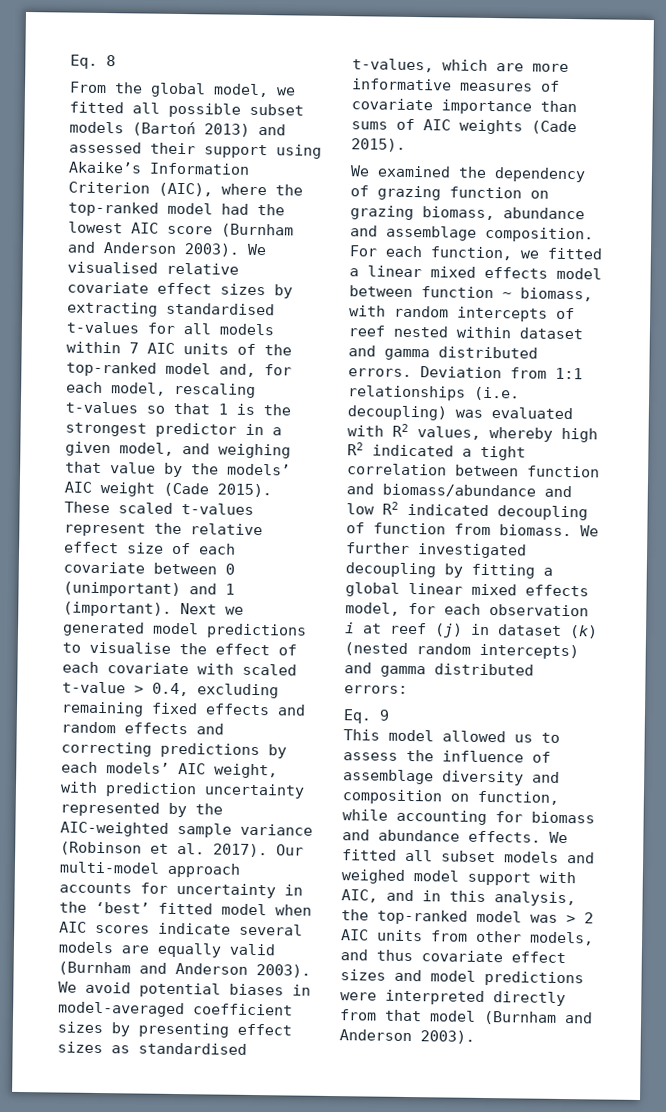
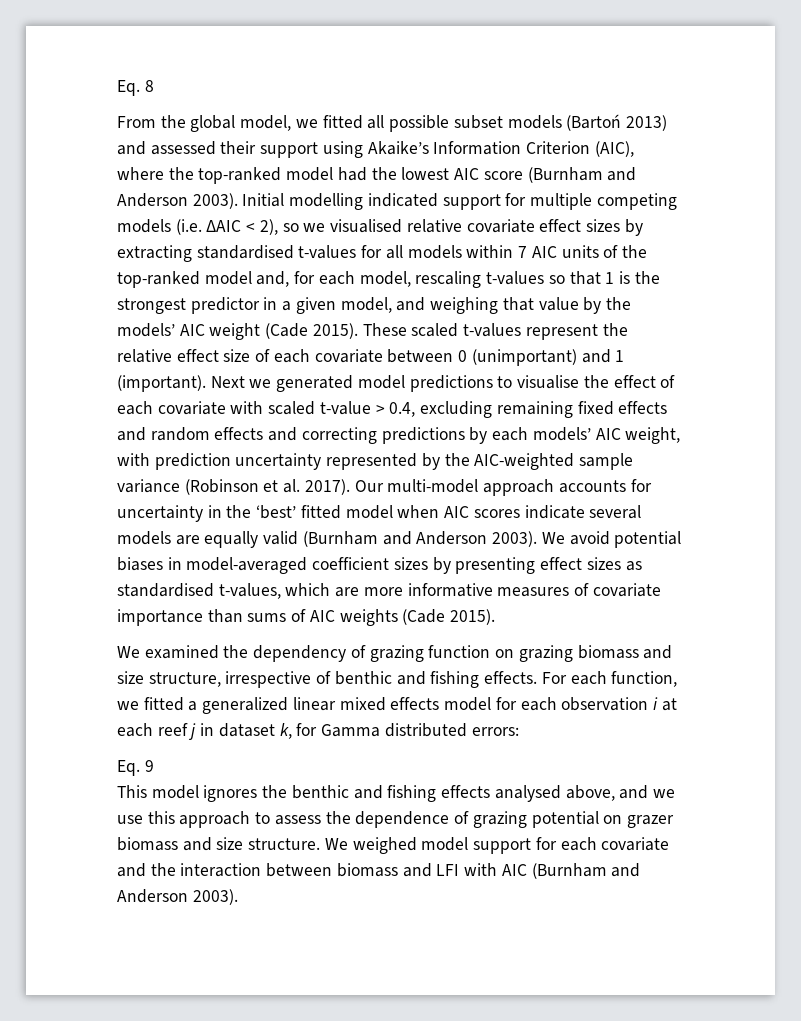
[247,243,267,256] We -> [242,193,677,210] [117,219,326,235] Initial modelling indicated support for multiple competing models (i.e. ∆AIC < 2), so we
[422,206,585,221] [350,225,594,243] biomass, abundance and assemblage composition. -> [577,645,673,659] [117,671,538,688] biomass and size structure, irrespective of benthic and fishing effects.
(359, 272) none -> [202,697,289,714] generalized
[349,285,593,302] [349,305,575,322] [348,325,583,340] [348,345,538,361] [348,366,583,380] [348,385,520,401] [347,405,573,421] [347,423,598,443] [347,442,526,461] [347,463,600,478] [346,483,572,498] [346,501,588,521] [346,522,599,537] [346,542,527,559] [345,562,553,579] [345,582,589,597] [345,602,400,616] between function ~ biomass, with random intercepts of reef nested within dataset and gamma distributed errors. Deviation from 1:1 relationships (i.e. decoupling) was evaluated with R2 values, whereby high R2 indicated a tight correlation between function and biomass/abundance and low R2 indicated decoupling of function from biomass. We further investigated decoupling by fitting a global linear mixed effects model, -> (492, 704) none
[390,622,598,639] [344,642,579,660] [344,662,426,678] reef (j) in dataset (k) (nested random intercepts) and gamma -> [117,723,381,740] each reef j in dataset k, for Gamma
[442,730,560,743] [343,749,551,763] [343,769,560,786] [342,789,559,805] [342,809,595,826] [342,829,568,844] [342,849,595,864] [341,869,576,886] [341,889,576,907] [341,909,594,925] [341,929,594,946] [340,949,566,964] [340,969,584,987] [340,989,566,1007] [340,1009,476,1022] allowed us to assess the influence of assemblage diversity and composition on function, while accounting for biomass and abundance effects. We fitted all subset models and weighed model support with AIC, and in this analysis, the top-ranked model was > 2 AIC units from other models, and thus covariate effect sizes and model predictions were interpreted directly from that model -> [203,785,675,802] [117,811,674,828] [117,837,670,854] [117,863,527,877] ignores the benthic and fishing effects analysed above, and we use this approach to assess the dependence of grazing potential on grazer biomass and size structure. We weighed model support for each covariate and the interaction between biomass and LFI with AIC

